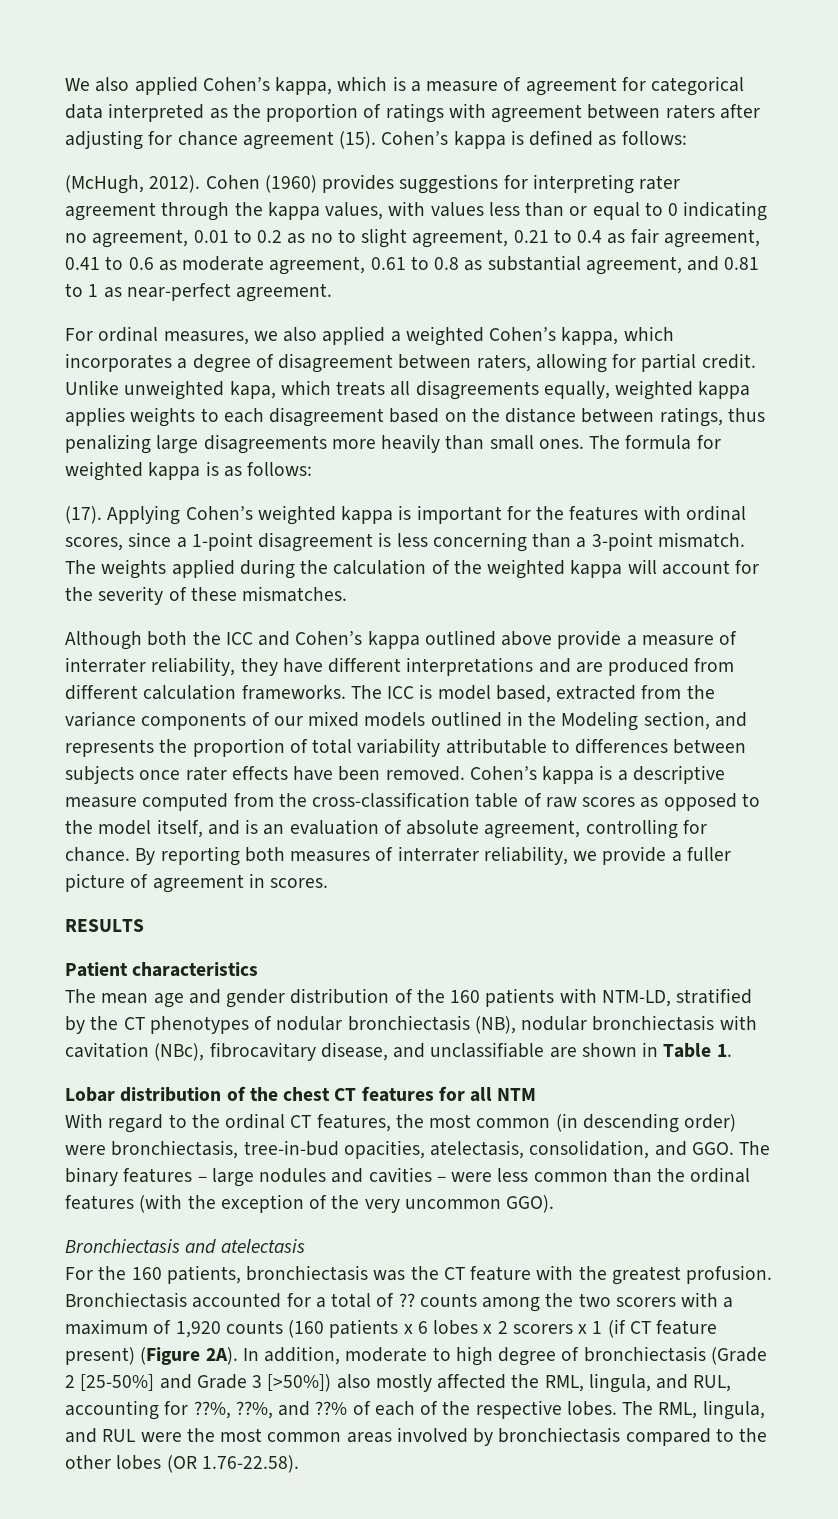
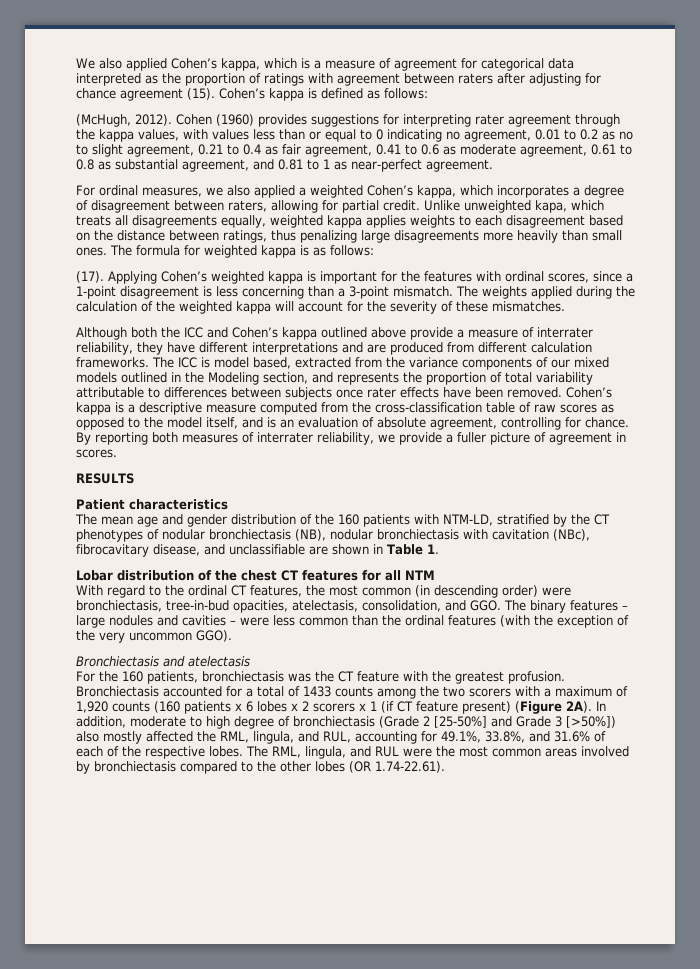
[398,1293,415,1307] ?? -> [303,686,331,697] 1433
[193,1401,348,1419] ??%, ??%, and ??% -> [441,731,590,743] 49.1%, 33.8%, and 31.6%
[201,1455,299,1473] 1.76-22.58). -> [375,761,445,773] 1.74-22.61).

